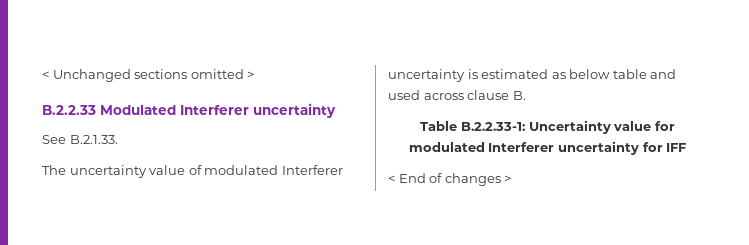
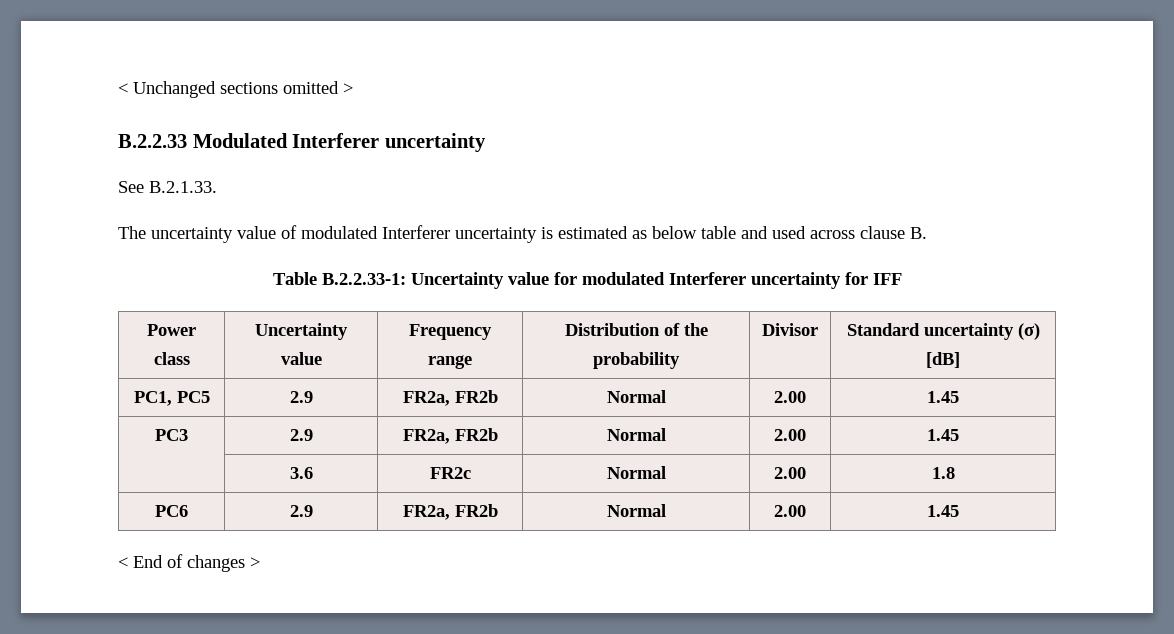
(687, 147) none -> [147,324,196,336] [153,352,190,365] [255,323,348,340] [280,352,322,365] [409,324,492,340] [428,355,472,369] [564,323,708,336] [593,352,680,369] [762,323,818,336] [846,323,1040,340] [926,352,960,368] [133,391,210,406] [289,391,313,403] [402,390,498,406] [606,390,666,403] [774,391,806,403] [927,391,959,403] [155,429,188,441] [289,429,313,441] [402,428,498,444] [606,428,666,441] [774,429,806,441] [927,429,959,441] [289,467,313,479] [429,467,471,479] [606,466,666,479] [774,467,806,479] [931,467,955,479] [155,505,188,517] [289,505,313,517] [402,504,498,520] [606,504,666,517] [774,505,806,517] [927,505,959,517] // Power class | Uncertainty value | Frequency range | Distribution of the probability | Divisor | Standard uncertainty (σ) [dB] // PC1, PC5 | 2.9 | FR2a, FR2b | Normal | 2.00 | 1.45 // PC3 | 2.9 | FR2a, FR2b | Normal | 2.00 | 1.45 // | 3.6 | FR2c | Normal | 2.00 | 1.8 // PC6 | 2.9 | FR2a, FR2b | Normal | 2.00 | 1.45

